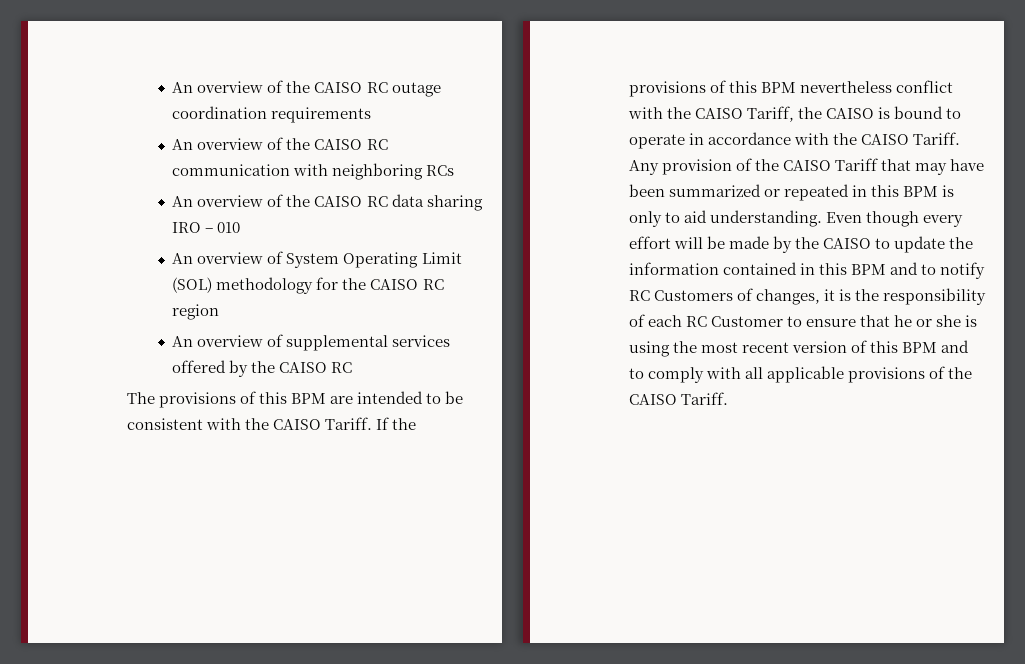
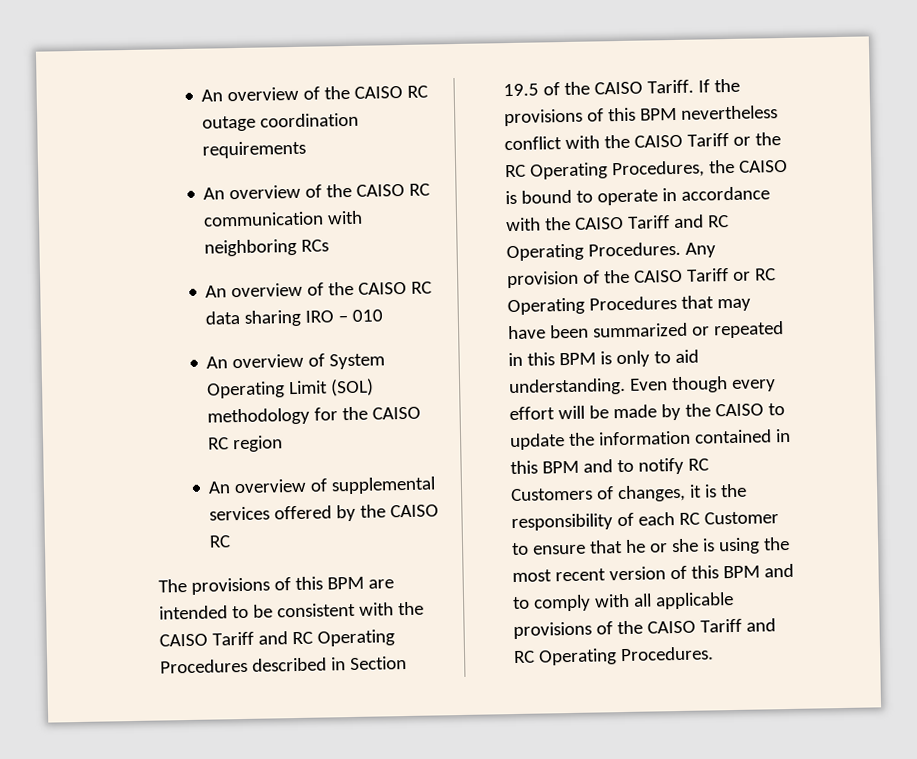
(322, 424) none -> [212,629,396,647] [160,655,408,674] [503,81,644,97] Tariff and RC Operating Procedures described in Section 19.5 of the CAISO
[747,106,795,122] Tariff, -> [687,132,782,147] [505,160,706,180] Tariff or the RC Operating Procedures,
[913,132,961,145] Tariff. -> [628,214,730,229] [506,241,682,262] Tariff and RC Operating Procedures.
(879, 164) none -> [733,268,777,281] [507,295,678,316] or RC Operating Procedures
[680,392,728,405] Tariff. -> [700,618,777,633] [513,646,715,666] Tariff and RC Operating Procedures.

